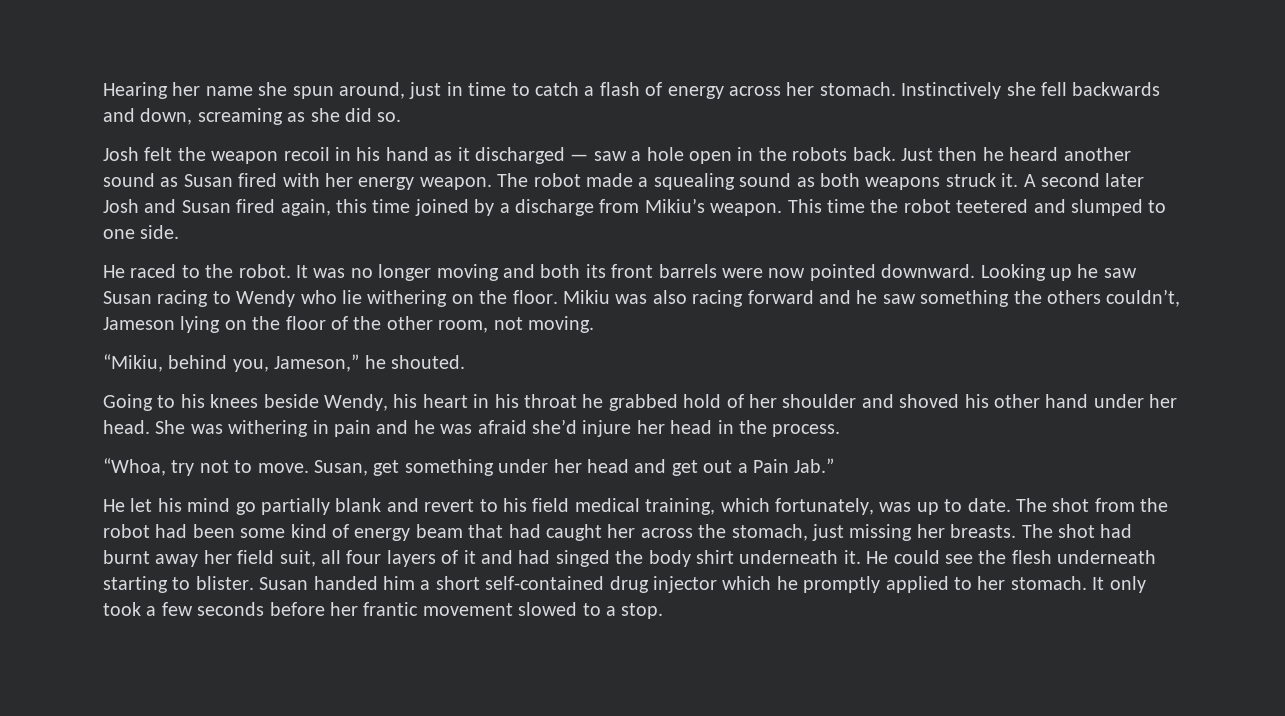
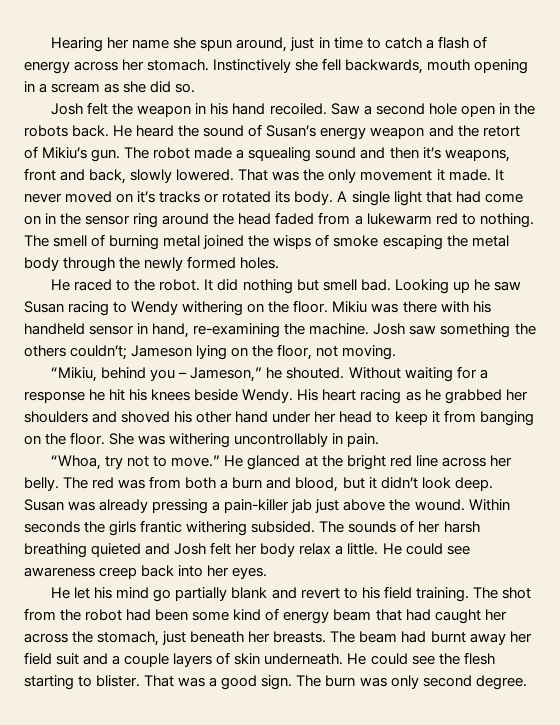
[1072,82,1161,96] [103,108,283,125] backwards and down, screaming -> [345,59,529,74] [24,81,101,93] backwards, mouth opening in a scream
[283,147,330,161] recoil -> (192, 111) none
[434,147,642,164] as it discharged — saw a -> [269,103,425,115] recoiled. Saw a second
[900,147,1131,161] [103,173,492,190] Just then he heard another sound as Susan fired with her energy weapon. -> [113,124,520,140] [24,146,121,162] He heard the sound of Susan’s energy weapon and the retort of Mikiu’s gun.
[796,173,1145,190] [103,198,1167,216] [103,225,180,239] as both weapons struck it. A second later Josh and Susan fired again, this time joined by a discharge from Mikiu’s weapon. This time the robot teetered and slumped to one side. -> [360,147,510,162] [24,168,504,184] [24,191,523,206] [24,212,534,228] [24,234,509,250] [24,256,280,272] and then it’s weapons, front and back, slowly lowered. That was the only movement it made. It never moved on it’s tracks or rotated its body. A single light that had come on in the sensor ring around the head faded from a lukewarm red to nothing. The smell of burning metal joined the wisps of smoke escaping the metal body through the newly formed holes.
[313,264,976,281] was no longer moving and both its front barrels were now pointed downward. -> [217,279,391,294] did nothing but smell bad.
[300,290,362,304] who lie -> (179, 308) none
[652,290,878,307] also racing forward and he -> [402,301,491,313] [24,323,406,338] there with his handheld sensor in hand, re-examining the machine. Josh
[1106,289,1181,307] couldn’t, -> [70,345,128,360] couldn’t;
[285,316,489,333] floor of the other room, -> [277,344,313,360] floor,
[232,359,269,372] you, -> [150,369,188,381] you –
[103,394,857,411] // Going to his knees beside Wendy, his heart in his throat he grabbed hold of her shoulder -> [348,366,488,382] [24,389,528,404] [24,411,88,423] Without waiting for a response he hit his knees beside Wendy. His heart racing as he grabbed her shoulders
[103,419,841,437] [103,458,835,476] head. She was withering in pain and he was afraid she’d injure her head in the process. // “Whoa, try not to move. Susan, get something under her head and get out a Pain Jab.” -> [339,410,534,426] [24,432,380,448] [51,455,512,470] [24,476,493,492] [24,499,510,514] [24,520,480,536] [24,542,470,558] [24,565,268,579] head to keep it from banging on the floor. She was withering uncontrollably in pain. // “Whoa, try not to move.” He glanced at the bright red line across her belly. The red was from both a burn and blood, but it didn’t look deep. Susan was already pressing a pain-killer jab just above the wound. Within seconds the girls frantic withering subsided. The sounds of her harsh breathing quieted and Josh felt her body relax a little. He could see awareness creep back into her eyes.
[574,498,1011,515] medical training, which fortunately, was up to date. -> [415,587,469,602] training.
[849,524,913,541] missing -> [190,631,245,643] beneath
[1057,524,1095,538] shot -> [359,631,398,643] beam
[279,550,861,567] suit, all four layers of it and had singed the body shirt underneath it. -> [56,652,344,667] suit and a couple layers of skin underneath.
[1057,550,1157,564] underneath -> (495, 658) none
[259,576,1146,593] [103,602,664,619] Susan handed him a short self-contained drug injector which he promptly applied to her stomach. It only took a few seconds before her frantic movement slowed to a stop. -> [144,675,527,690] That was a good sign. The burn was only second degree.

